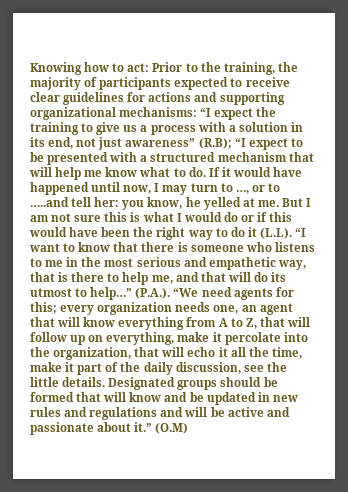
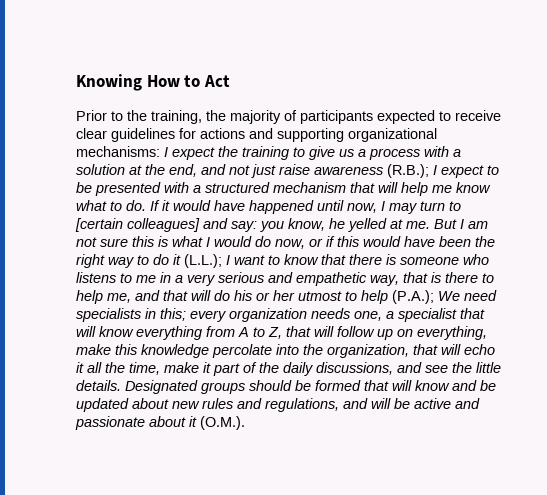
[84,62,150,72] how to act: -> [146,75,230,87] How to Act //
[200,108,212,117] “I -> [164,147,168,157] I
[290,122,303,132] [30,137,246,150] in its end, not just awareness” (R.B); “I -> [129,164,437,178] at the end, and not just raise awareness (R.B.); I
[235,183,280,194] [30,197,120,207] …, or to …..and tell her: -> [75,218,257,232] [certain colleagues] and say:
(238, 217) none -> [275,239,305,249] now,
[259,228,307,239] (L.L). “I -> [184,254,230,268] (L.L.); I
[81,257,134,267] the most -> [175,274,215,286] a very
[271,272,287,282] [30,287,294,300] its utmost to help…” (P.A.). “We need agents for -> [234,290,497,304] [76,308,156,322] his or her utmost to help (P.A.); We need specialists in
[241,303,293,315] an agent -> [386,308,457,322] a specialist
[212,332,222,342] it -> [115,344,209,358] this knowledge
[175,362,241,374] discussion, -> [316,362,422,375] discussions, and
[257,392,270,402] in -> [132,398,169,409] about
[89,407,158,420] regulations -> [265,398,339,412] regulations,
[134,422,189,434] it.” (O.M) -> [189,416,245,430] it (O.M.).

